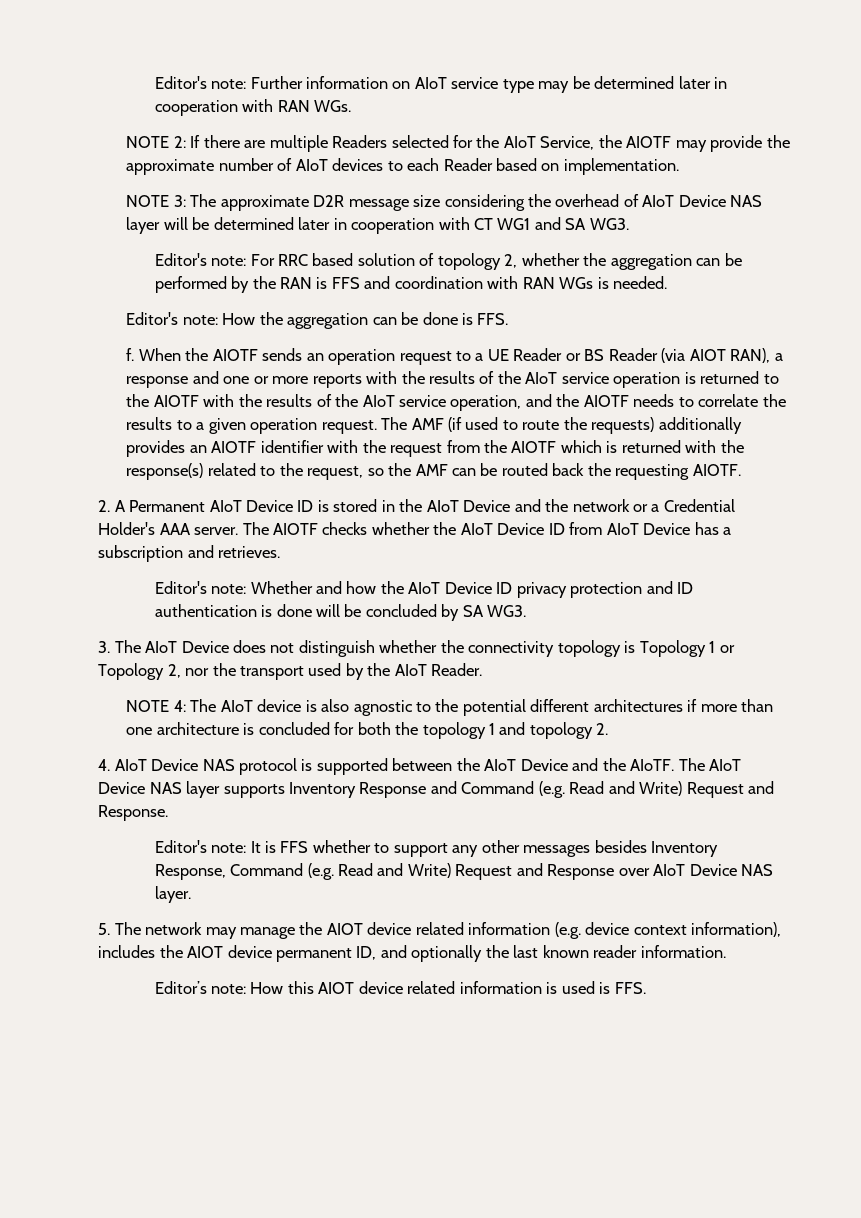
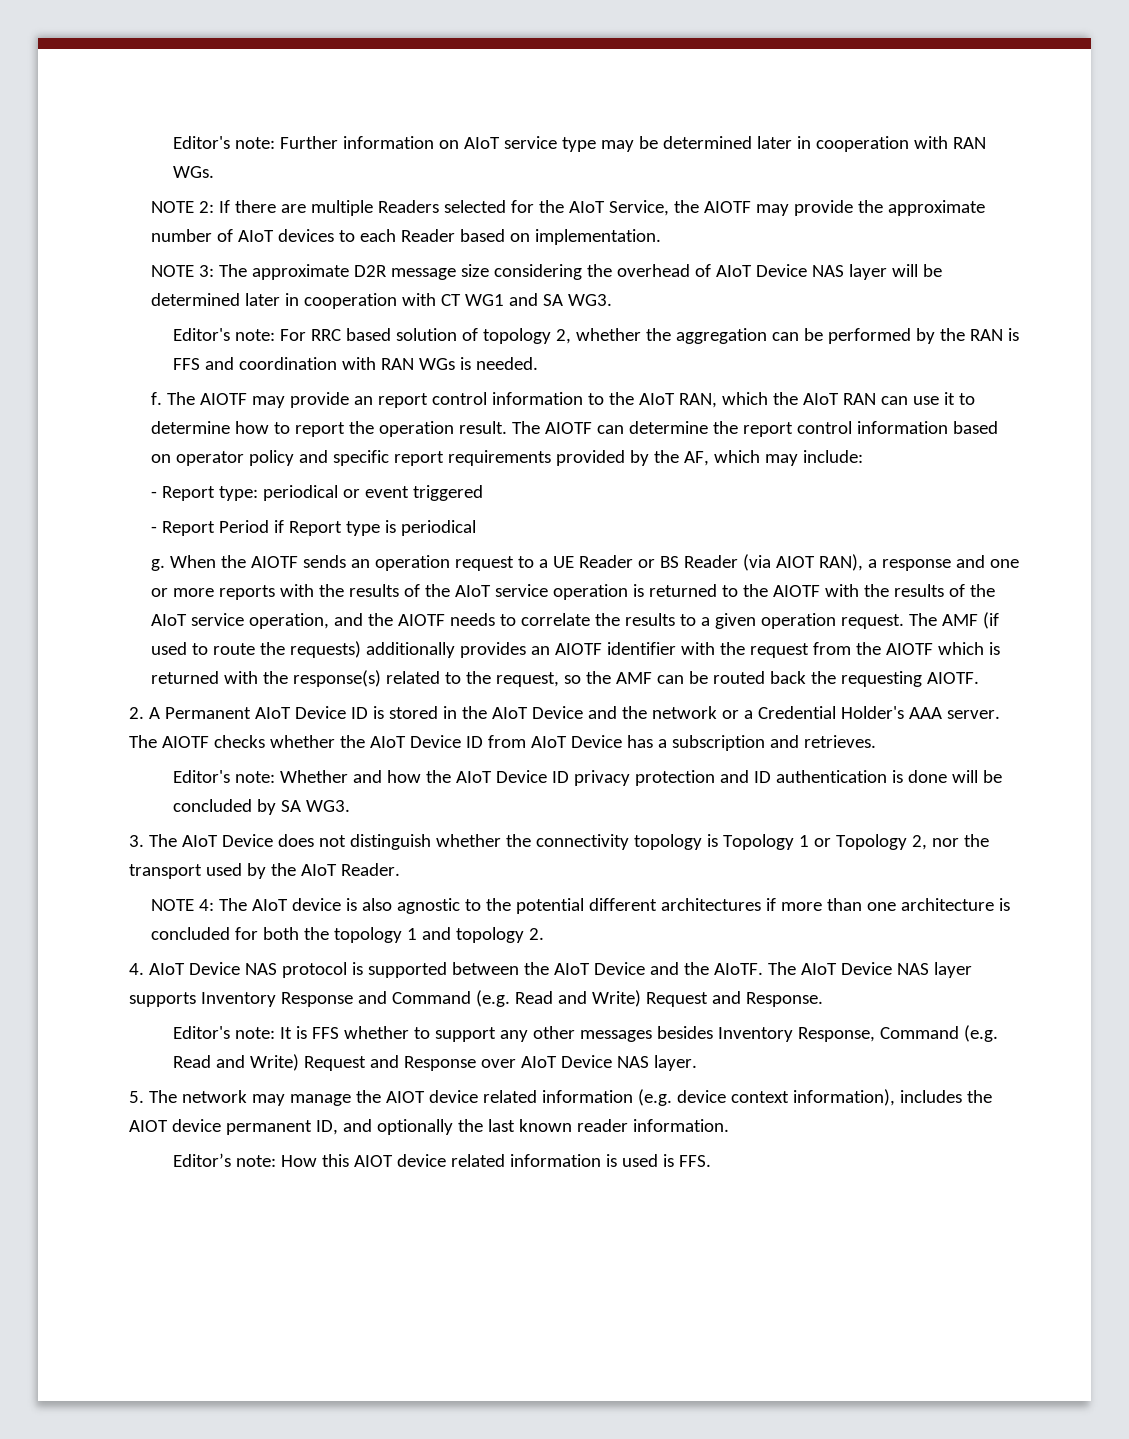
[126,312,509,329] [126,348,135,361] Editor's note: How the aggregation can be done is FFS. // f. -> [150,392,975,408] [150,421,998,437] [150,450,863,466] [150,485,483,501] [150,520,476,536] [150,559,165,571] f. The AIOTF may provide an report control information to the AIoT RAN, which the AIoT RAN can use it to determine how to report the operation result. The AIOTF can determine the report control information based on operator policy and specific report requirements provided by the AF, which may include: // - Report type: periodical or event triggered // - Report Period if Report type is periodical // g.

